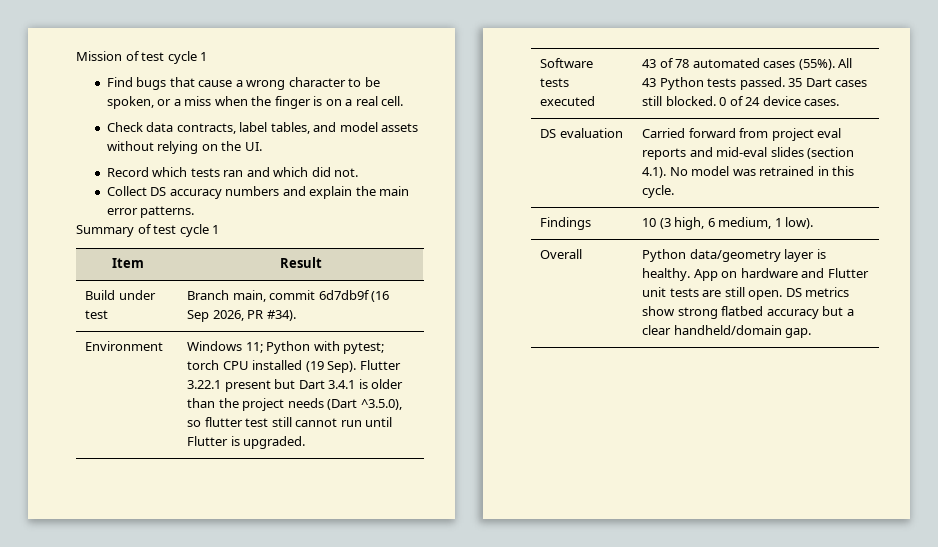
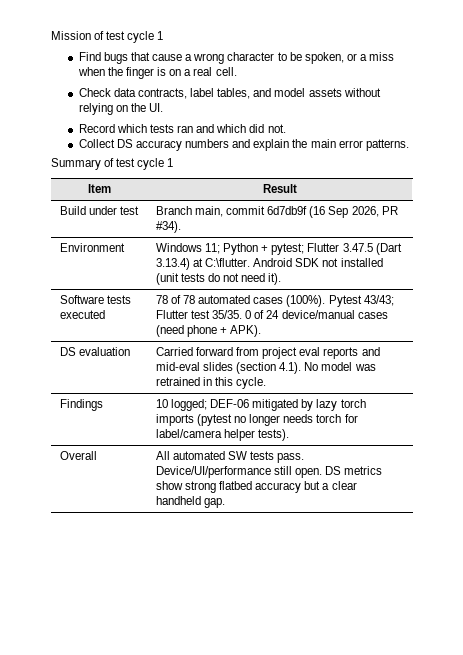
[313,341,385,354] [187,360,401,373] [187,379,404,392] [187,398,402,411] [187,417,393,427] [187,436,306,449] with pytest; torch CPU installed (19 Sep). Flutter 3.22.1 present but Dart 3.4.1 is older than the project needs (Dart ^3.5.0), so flutter test still cannot run until Flutter is upgraded. -> [261,243,402,255] [155,258,383,270] [155,273,282,285] + pytest; Flutter 3.47.5 (Dart 3.13.4) at C:\flutter. Android SDK not installed (unit tests do not need it).
[642,59,657,68] 43 -> [155,295,168,304] 78
[798,58,853,70] [642,77,868,90] [642,96,840,106] (55%). All 43 Python tests passed. 35 Dart cases still blocked. 0 of 24 device cases. -> [286,295,394,307] [155,310,388,319] [155,325,262,337] (100%). Pytest 43/43; Flutter test 35/35. 0 of 24 device/manual cases (need phone + APK).
[659,217,814,230] [540,249,583,259] [642,249,826,262] [642,268,869,281] [642,287,722,297] (3 high, 6 medium, 1 low). // Overall | Python data/geometry layer is healthy. App on hardware and Flutter unit tests are -> [171,399,366,411] [155,414,358,426] [155,429,290,441] [59,451,97,460] [155,451,305,463] [155,466,271,478] logged; DEF-06 mitigated by lazy torch imports (pytest no longer needs torch for label/camera helper tests). // Overall | All automated SW tests pass. Device/UI/performance
[673,325,782,335] handheld/domain -> [155,496,201,505] handheld

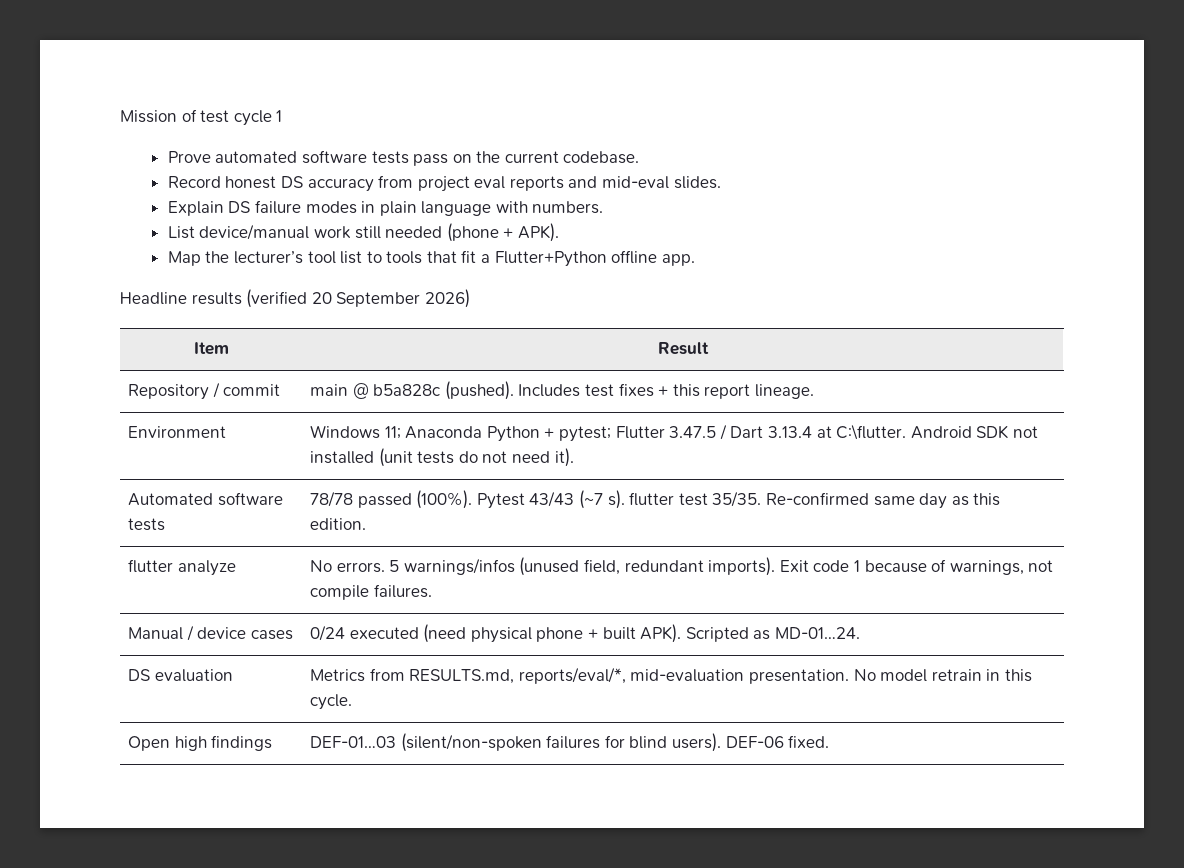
[78,52,395,64] [77,67,237,79] [78,88,381,99] [78,103,164,115] [78,124,286,133] [78,139,409,151] [51,158,174,170] [88,184,111,193] [263,184,297,193] [59,206,140,215] [155,206,398,218] [155,221,181,233] Find bugs that cause a wrong character to be spoken, or a miss when the finger is on a real cell. // Check data contracts, label tables, and model assets without relying on the UI. // Record which tests ran and which did not. // Collect DS accuracy numbers and explain the main error patterns. // Summary of test cycle 1 // Item | Result // Build under test | Branch main, commit 6d7db9f (16 Sep 2026, PR #34). -> [167,150,640,166] [167,175,721,192] [167,200,604,216] [167,223,559,242] [167,250,695,267] [120,289,470,308] [194,342,229,355] [658,342,710,355] [128,382,281,400] [310,381,814,400] Prove automated software tests pass on the current codebase. // Record honest DS accuracy from project eval reports and mid-eval slides. // Explain DS failure modes in plain language with numbers. // List device/manual work still needed (phone + APK). // Map the lecturer’s tool list to tools that fit a Flutter+Python offline app. // Headline results (verified 20 September 2026) // Item | Result // Repository / commit | main @ b5a828c (pushed). Includes test fixes + this report lineage.
(221, 248) none -> [405,426,483,439] Anaconda
[375,243,402,255] [155,258,190,270] (Dart 3.13.4) -> [719,424,812,440] / Dart 3.13.4
[59,295,132,304] [59,310,105,319] [155,295,394,307] [155,310,388,319] [155,325,184,337] Software tests executed | 78 of 78 automated cases (100%). Pytest 43/43; Flutter test 35/35. 0 of 24 device/manual cases (need -> [128,492,283,506] [128,518,166,531] [310,490,1001,509] [310,518,367,530] [128,559,236,576] [310,557,1054,576] [310,584,432,600] [128,625,293,641] [310,624,532,643] Automated software tests | 78/78 passed (100%). Pytest 43/43 (~7 s). flutter test 35/35. Re-confirmed same day as this edition. // flutter analyze | No errors. 5 warnings/infos (unused field, redundant imports). Exit code 1 because of warnings, not compile failures. // Manual / device cases | 0/24 executed (need physical
[230,325,262,337] APK). -> [602,624,860,643] built APK). Scripted as MD-01…24.
[155,347,380,359] [155,362,376,374] [155,377,267,389] [59,399,103,411] [155,399,366,411] [155,414,358,426] [155,429,290,441] [59,451,97,460] [155,451,305,463] [155,466,383,478] [155,481,357,493] [155,496,226,508] Carried forward from project eval reports and mid-eval slides (section 4.1). No model was retrained in this cycle. // Findings | 10 logged; DEF-06 mitigated by lazy torch imports (pytest no longer needs torch for label/camera helper tests). // Overall | All automated SW tests pass. Device/UI/performance still open. DS metrics show strong flatbed accuracy but a clear handheld gap. -> [310,667,1032,684] [310,694,353,710] [128,735,273,751] [310,733,830,752] Metrics from RESULTS.md, reports/eval/*, mid-evaluation presentation. No model retrain in this cycle. // Open high findings | DEF-01…03 (silent/non-spoken failures for blind users). DEF-06 fixed.

